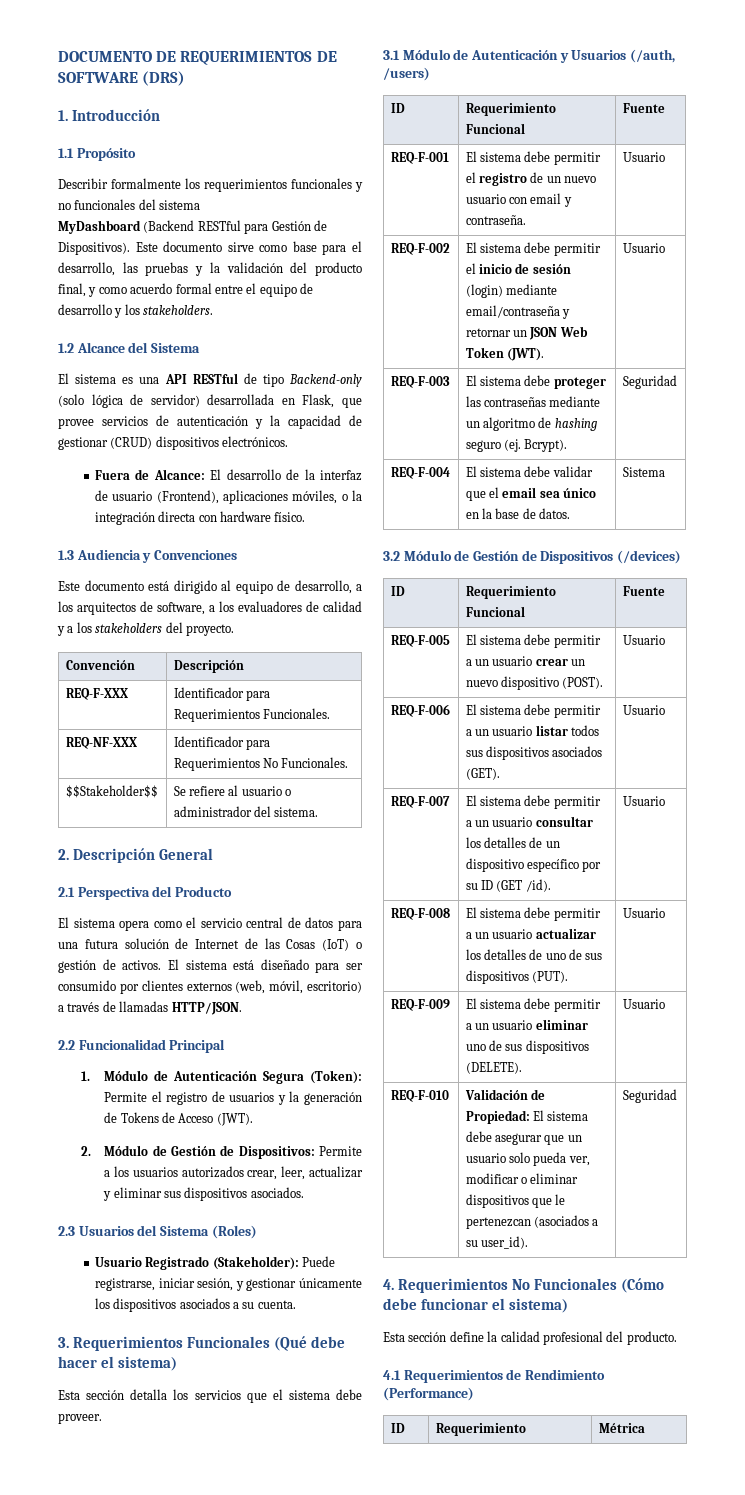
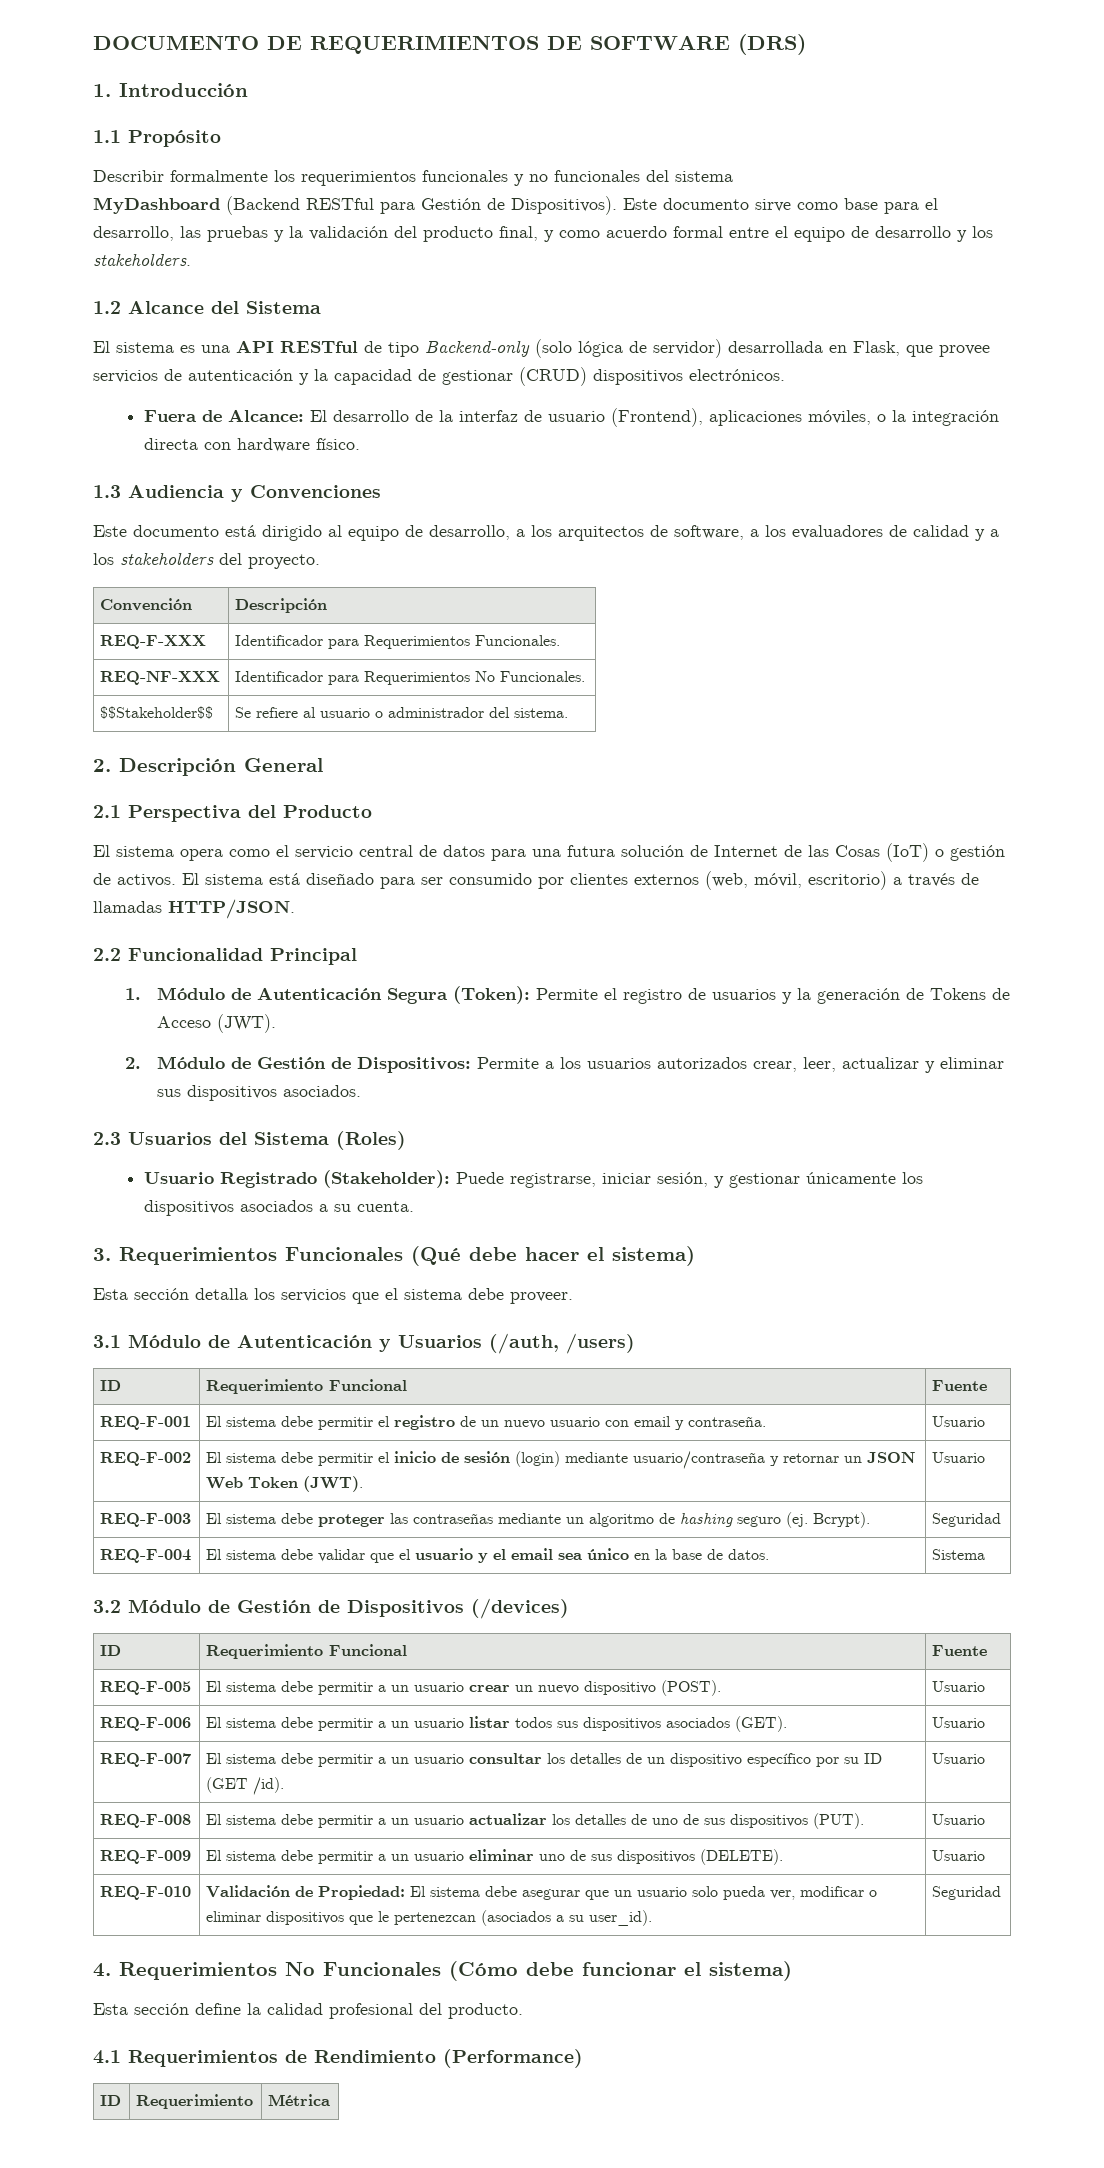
[465,305,560,318] email/contraseña -> [633,1451,766,1469] usuario/contraseña
(499, 492) none -> [415,1548,507,1563] usuario y el

